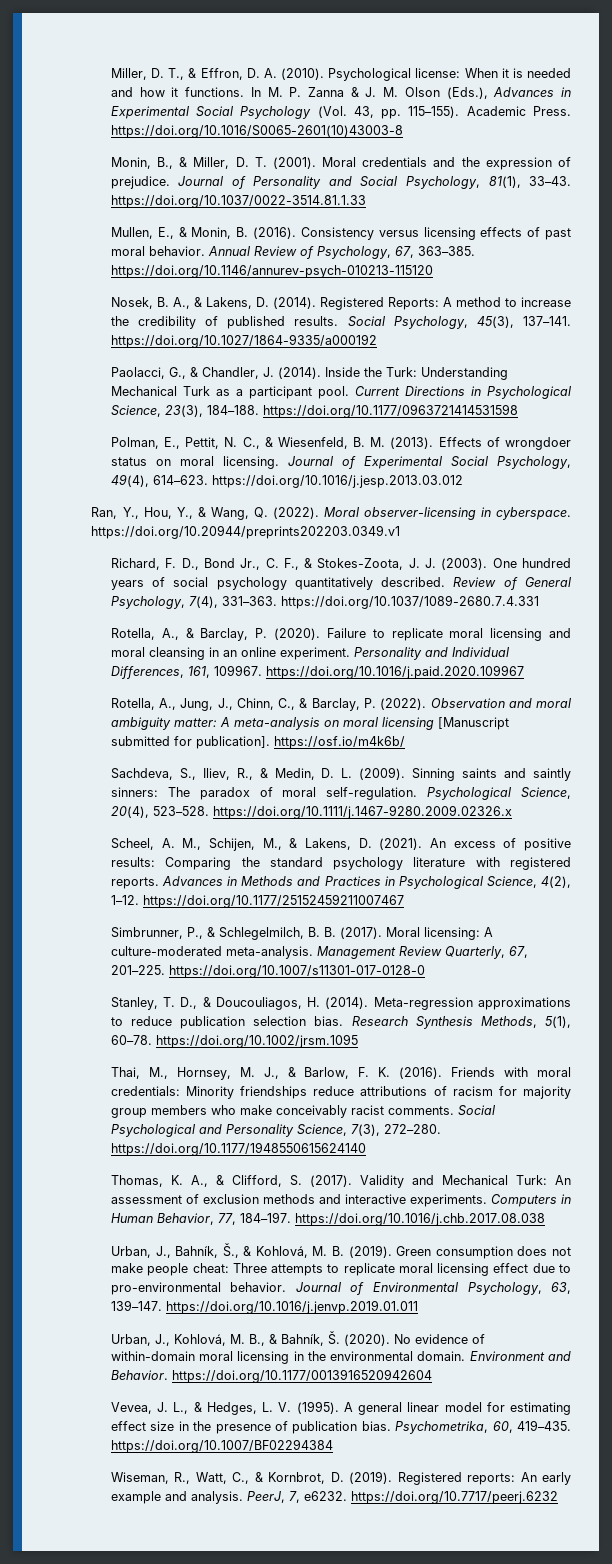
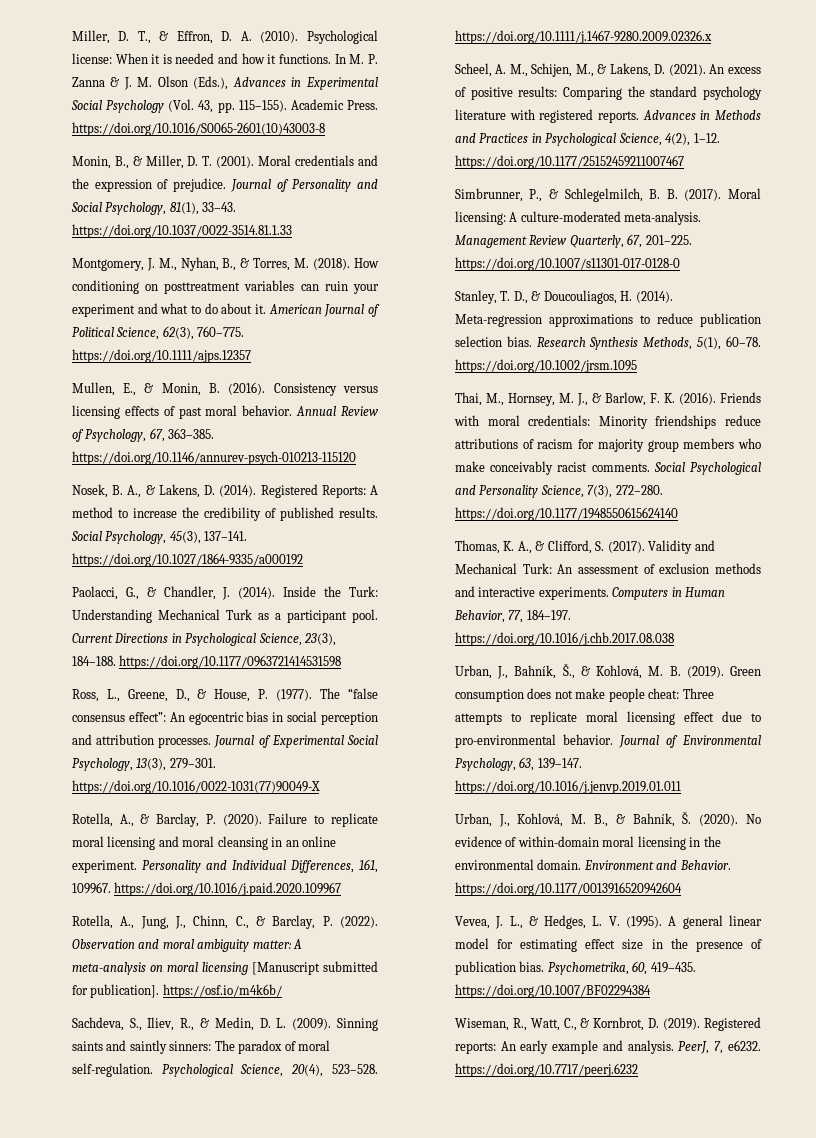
(366, 201) none -> [71,257,379,271] [71,280,379,294] [71,303,380,317] [71,326,245,340] [71,349,251,363] // Montgomery, J. M., Nyhan, B., & Torres, M. (2018). How conditioning on posttreatment variables can ruin your experiment and what to do about it. American Journal of Political Science, 62(3), 760–775. https://doi.org/10.1111/ajps.12357
[110,437,572,450] [110,456,279,469] Polman, E., Pettit, N. C., & Wiesenfeld, B. M. (2013). Effects of wrongdoer status on moral licensing. -> [71,688,378,702] [71,711,378,725] [71,734,212,748] Ross, L., Greene, D., & House, P. (1977). The “false consensus effect”: An egocentric bias in social perception and attribution processes.
[110,474,463,488] [91,507,571,520] [91,525,401,539] [110,558,571,570] [110,577,572,590] [110,595,539,609] 49(4), 614–623. https://doi.org/10.1016/j.jesp.2013.03.012 // Ran, Y., Hou, Y., & Wang, Q. (2022). Moral observer-licensing in cyberspace. https://doi.org/10.20944/preprints202203.0349.v1 // Richard, F. D., Bond Jr., C. F., & Stokes-Zoota, J. J. (2003). One hundred years of social psychology quantitatively described. Review of General Psychology, 7(4), 331–363. https://doi.org/10.1037/1089-2680.7.4.331 -> [136,758,216,771] [71,780,320,794] 13(3), 279–301. https://doi.org/10.1016/0022-1031(77)90049-X

